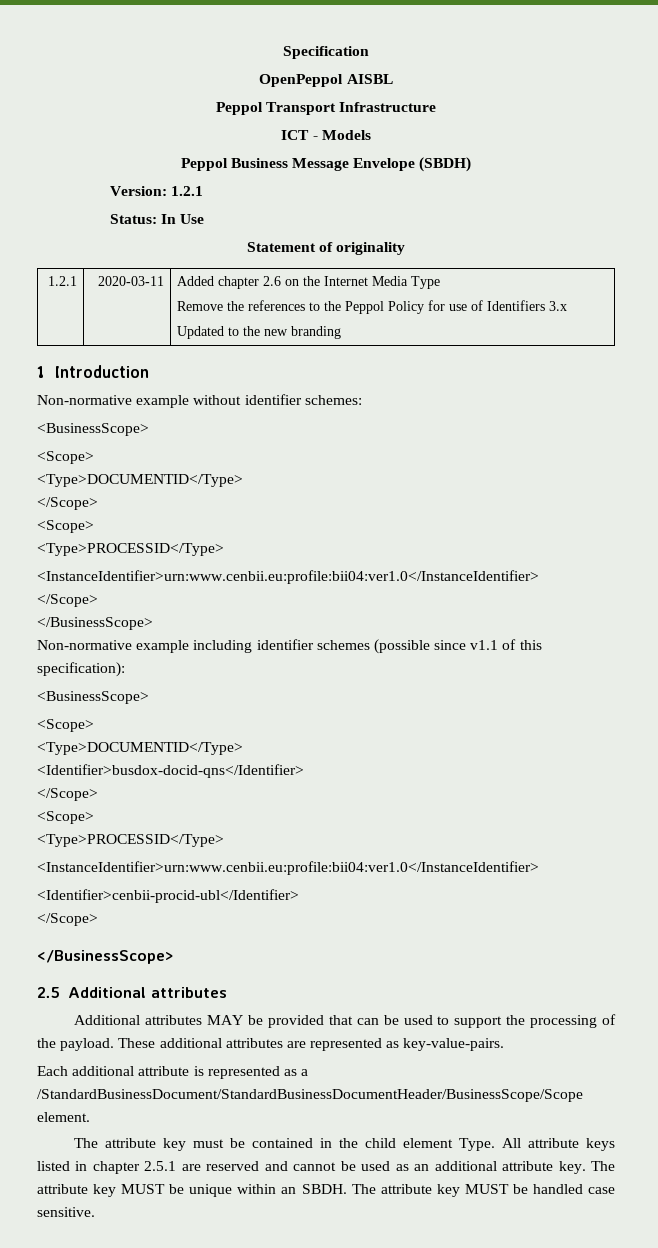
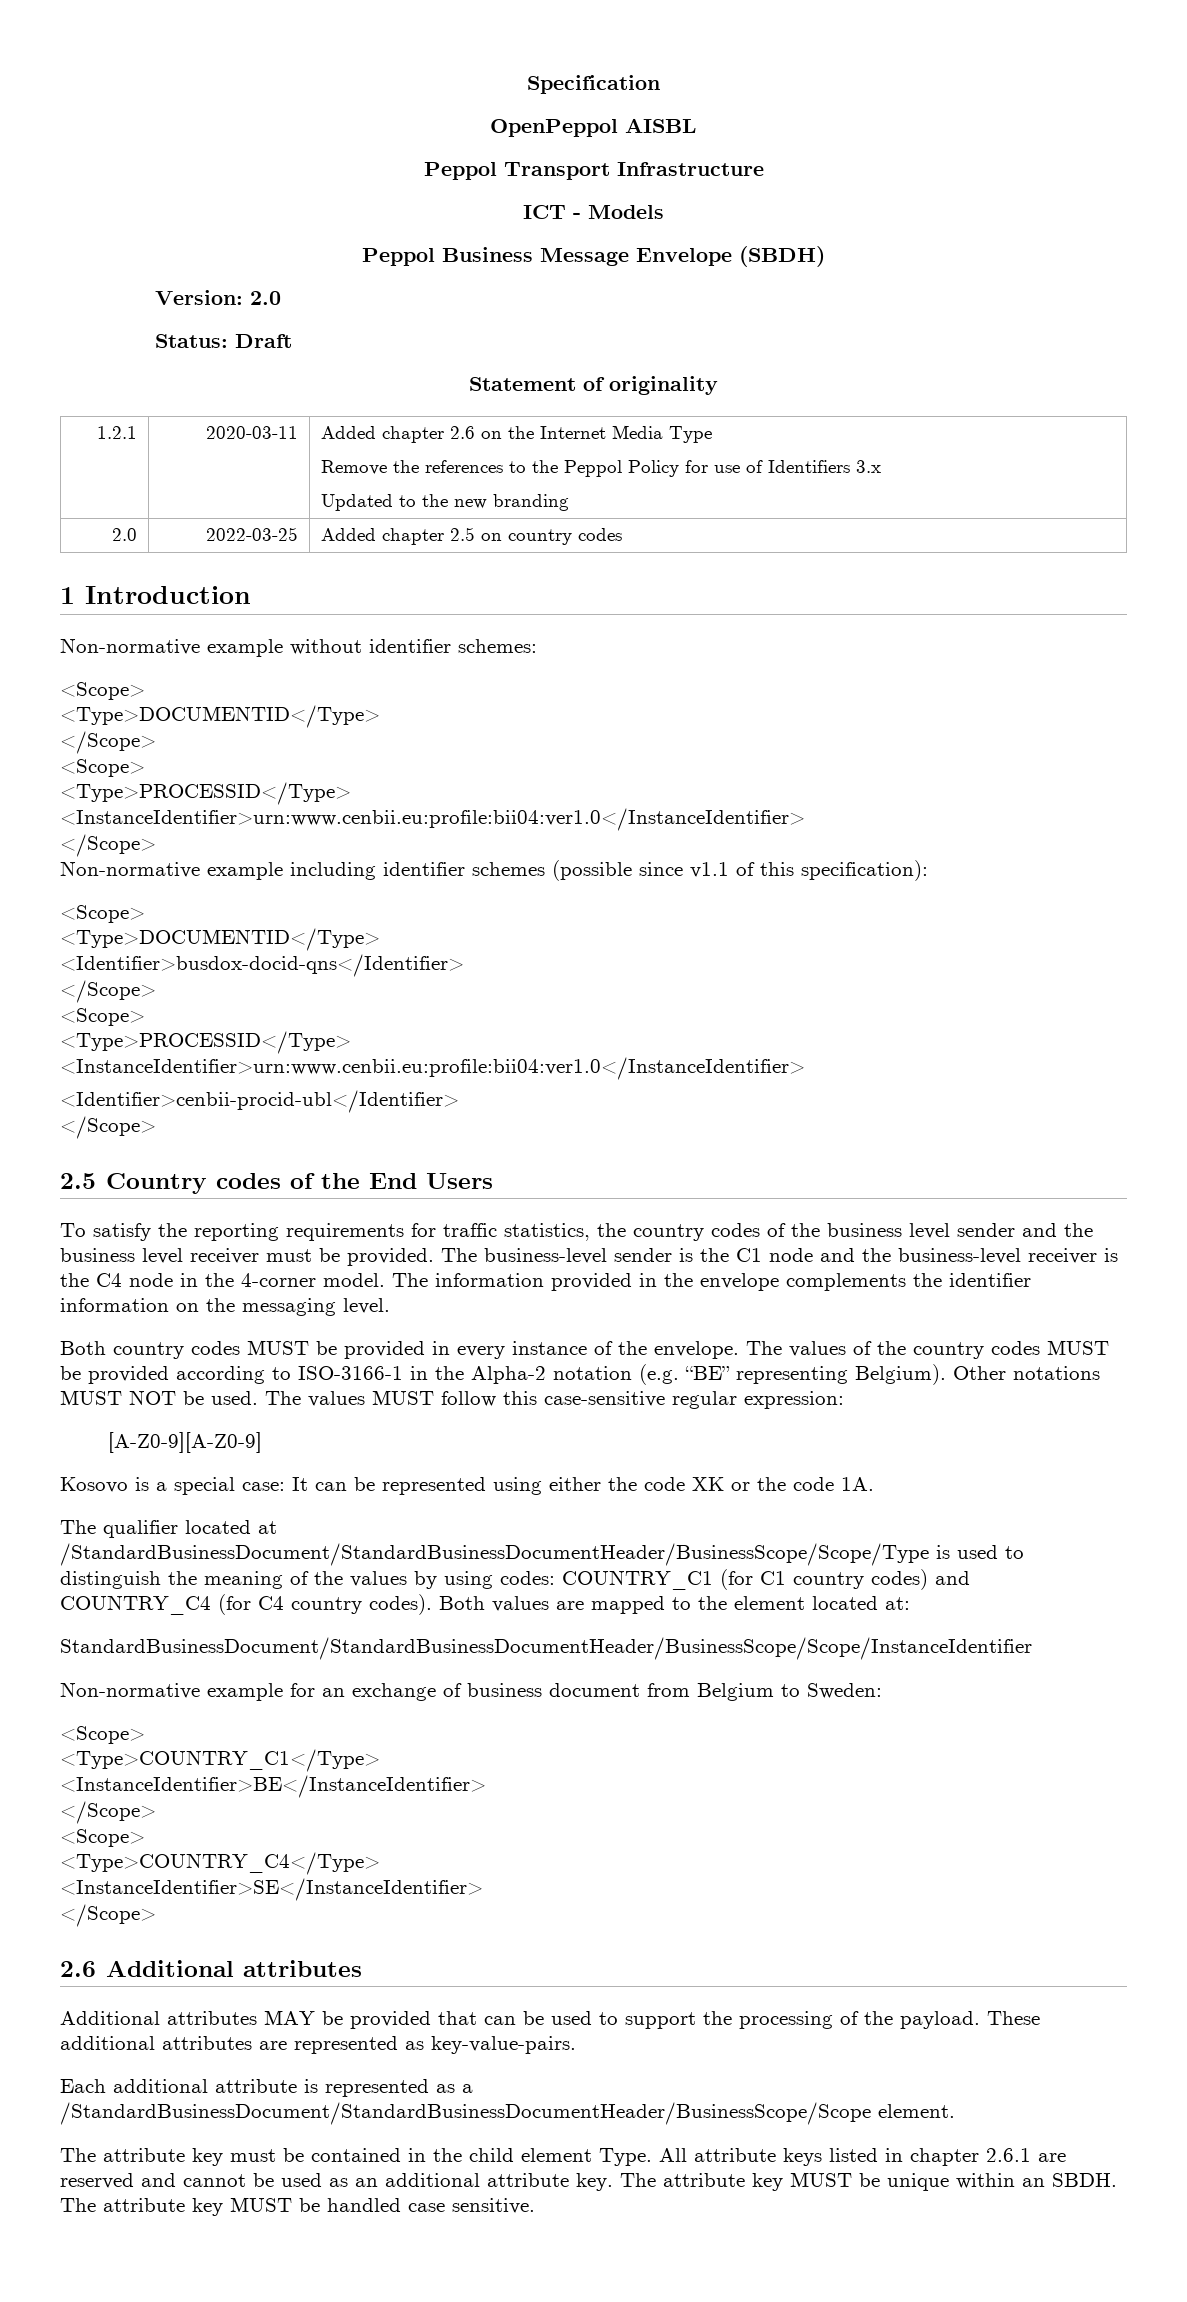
[171,186,204,196] 1.2.1 -> [250,291,282,305] 2.0
[161,214,205,224] In Use -> [235,334,293,348] Draft
(341, 332) none -> [112,528,138,541] [206,527,299,541] [320,527,622,545] // 2.0 | 2022-03-25 | Added chapter 2.5 on country codes
[37,423,149,436] // <BusinessScope> -> (537, 646) none
[37,617,153,630] // </BusinessScope> -> (156, 845) none
[37,691,149,704] // <BusinessScope> -> (928, 870) none
[37,950,173,964] [37,987,60,998] </BusinessScope> // 2.5 -> [60,1173,494,1194] [60,1223,1093,1241] [60,1248,1118,1266] [60,1273,1031,1291] [60,1298,390,1316] [60,1340,1109,1359] [60,1364,1100,1385] [60,1390,844,1409] [107,1432,262,1453] [60,1477,874,1495] [60,1520,277,1538] [60,1543,1024,1566] [60,1569,970,1590] [60,1594,910,1615] [60,1637,1032,1660] [60,1682,882,1701] [60,1726,145,1744] [60,1749,380,1772] [60,1775,486,1798] [60,1801,156,1824] [60,1829,145,1847] [60,1852,380,1875] [60,1878,483,1901] [60,1904,156,1927] [60,1961,96,1977] 2.5 Country codes of the End Users // To satisfy the reporting requirements for traffic statistics, the country codes of the business level sender and the business level receiver must be provided. The business-level sender is the C1 node and the business-level receiver is the C4 node in the 4-corner model. The information provided in the envelope complements the identifier information on the messaging level. // Both country codes MUST be provided in every instance of the envelope. The values of the country codes MUST be provided according to ISO-3166-1 in the Alpha-2 notation (e.g. “BE” representing Belgium). Other notations MUST NOT be used. The values MUST follow this case-sensitive regular expression: // [A-Z0-9][A-Z0-9] // Kosovo is a special case: It can be represented using either the code XK or the code 1A. // The qualifier located at /StandardBusinessDocument/StandardBusinessDocumentHeader/BusinessScope/Scope/Type is used to distinguish the meaning of the values by using codes: COUNTRY_C1 (for C1 country codes) and COUNTRY_C4 (for C4 country codes). Both values are mapped to the element located at: // StandardBusinessDocument/StandardBusinessDocumentHeader/BusinessScope/Scope/InstanceIdentifier // Non-normative example for an exchange of business document from Belgium to Sweden: // <Scope> // <Type>COUNTRY_C1</Type> // <InstanceIdentifier>BE</InstanceIdentifier> // </Scope> // <Scope> // <Type>COUNTRY_C4</Type> // <InstanceIdentifier>SE</InstanceIdentifier> // </Scope> // 2.6
[144,1161,177,1171] 2.5.1 -> [986,2148,1031,2162] 2.6.1

